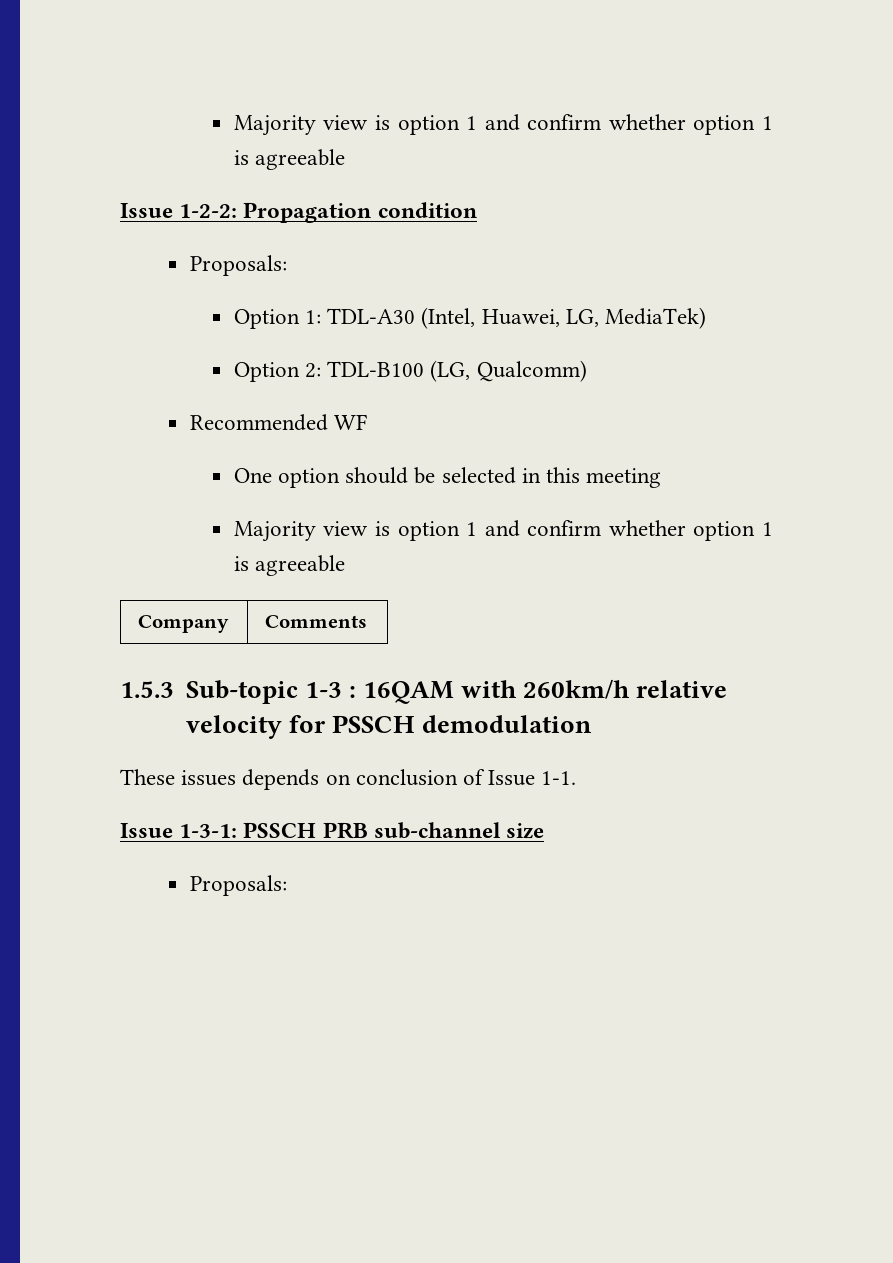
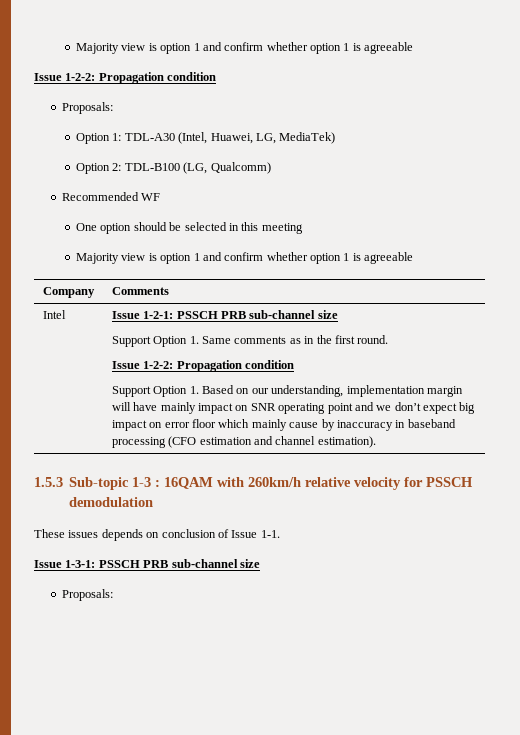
(368, 621) none -> [42,310,66,319] [111,310,338,319] [111,335,389,347] [111,360,295,372] [111,385,463,397] [111,402,476,414] [111,419,456,431] [111,436,376,448] // Intel | Issue 1-2-1: PSSCH PRB sub-channel size // Support Option 1. Same comments as in the first round. // Issue 1-2-2: Propagation condition // Support Option 1. Based on our understanding, implementation margin will have mainly impact on SNR operating point and we don’t expect big impact on error floor which mainly cause by inaccuracy in baseband processing (CFO estimation and channel estimation).

